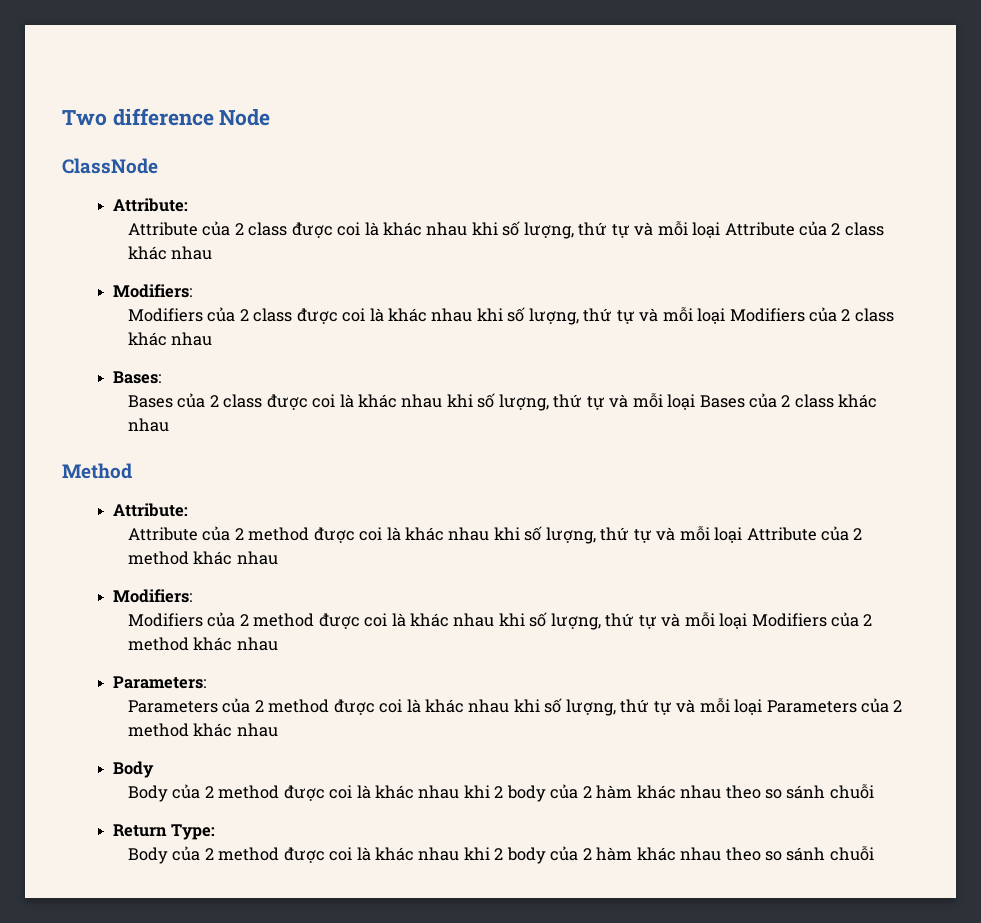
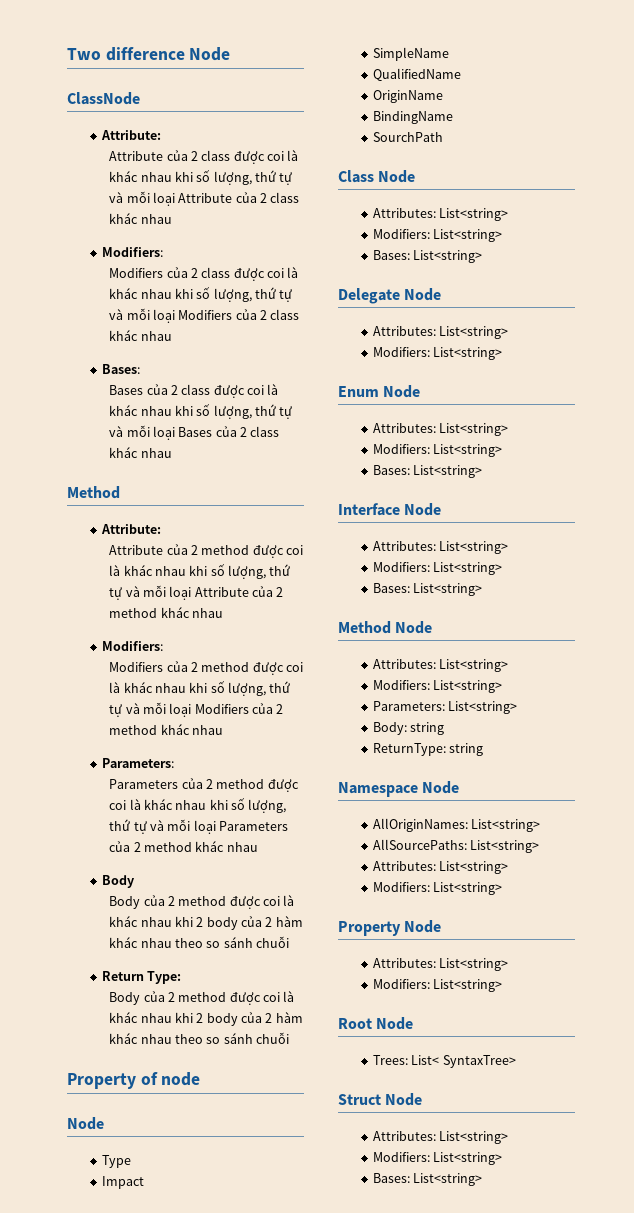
(874, 853) none -> [67,1072,201,1089] [67,1117,104,1130] [101,1155,131,1168] [101,1176,144,1189] [372,47,449,61] [372,68,461,81] [372,90,443,103] [372,111,453,124] [372,132,443,142] [338,170,416,183] [372,208,509,221] [372,229,503,242] [372,250,483,263] [338,288,442,304] [372,326,509,339] [372,347,503,360] [338,385,421,398] [372,423,509,436] [372,444,503,457] [372,465,483,478] [338,503,442,516] [372,541,509,554] [372,562,503,575] [372,583,483,596] [338,621,433,634] [372,659,509,672] [372,680,503,693] [372,701,518,714] [372,722,445,735] [372,743,484,756] [338,781,460,797] [372,818,541,832] [372,839,540,853] [372,861,509,874] [372,882,503,895] [338,920,442,936] [372,958,509,971] [372,979,503,992] [338,1017,414,1030] [372,1055,516,1068] [338,1093,423,1106] [372,1131,509,1144] [372,1152,503,1165] [372,1173,483,1186] // Property of node // Node // Type // Impact // SimpleName // QualifiedName // OriginName // BindingName // SourchPath // Class Node // Attributes: List<string> // Modifiers: List<string> // Bases: List<string> // Delegate Node // Attributes: List<string> // Modifiers: List<string> // Enum Node // Attributes: List<string> // Modifiers: List<string> // Bases: List<string> // Interface Node // Attributes: List<string> // Modifiers: List<string> // Bases: List<string> // Method Node // Attributes: List<string> // Modifiers: List<string> // Parameters: List<string> // Body: string // ReturnType: string // Namespace Node // AllOriginNames: List<string> // AllSourcePaths: List<string> // Attributes: List<string> // Modifiers: List<string> // Property Node // Attributes: List<string> // Modifiers: List<string> // Root Node // Trees: List< SyntaxTree> // Struct Node // Attributes: List<string> // Modifiers: List<string> // Bases: List<string>

